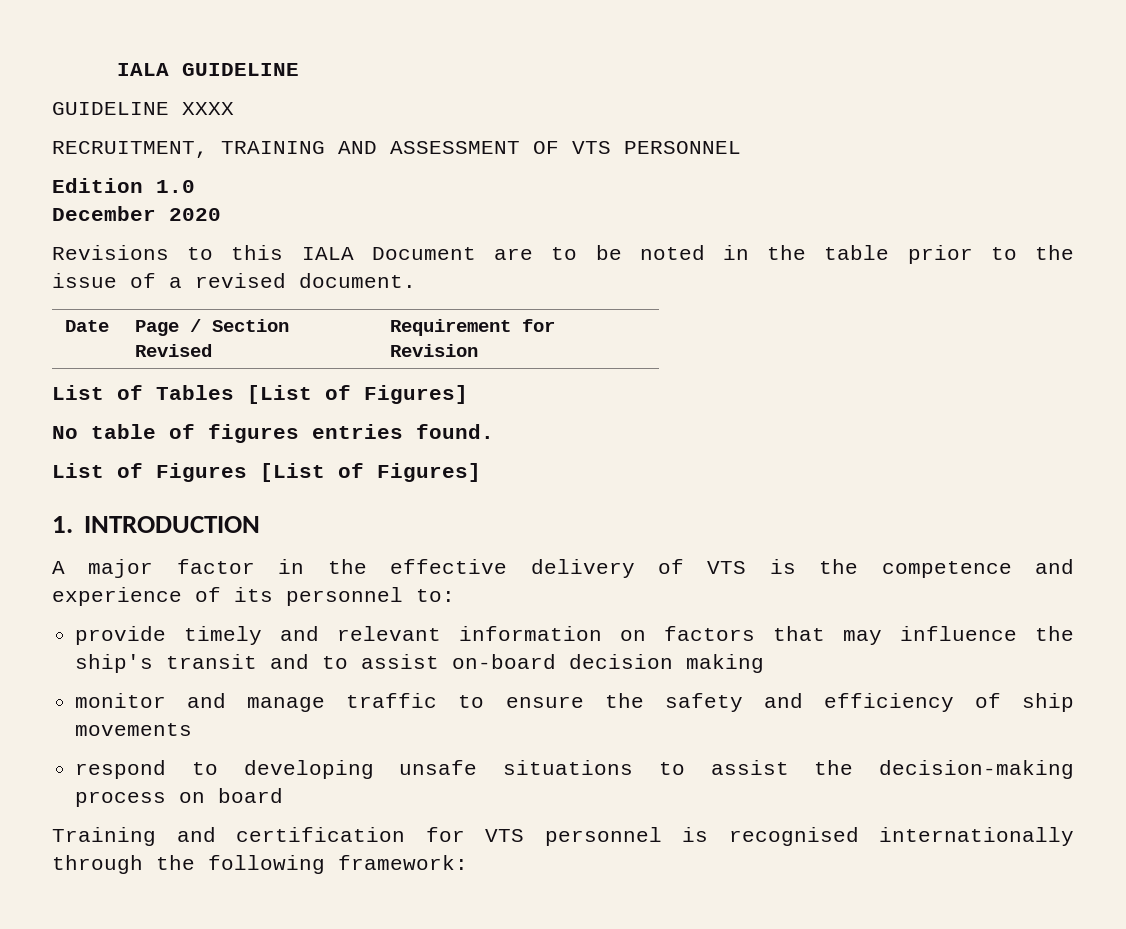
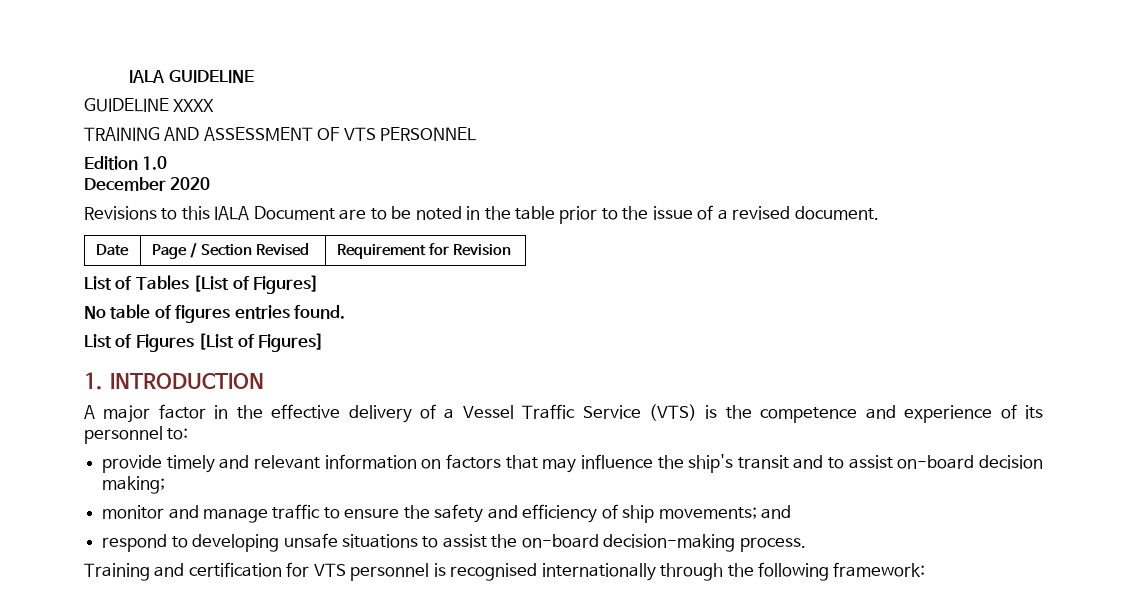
[52,141,208,158] RECRUITMENT, -> (215, 105) none
[707,561,747,574] VTS -> [444,404,698,421] a Vessel Traffic Service (VTS)
[686,654,765,673] making -> [102,476,166,494] making;
[75,723,193,736] movements -> [658,505,792,519] movements; and
[878,760,1074,779] [75,788,284,807] decision-making process on board -> [521,534,806,552] on-board decision-making process.

